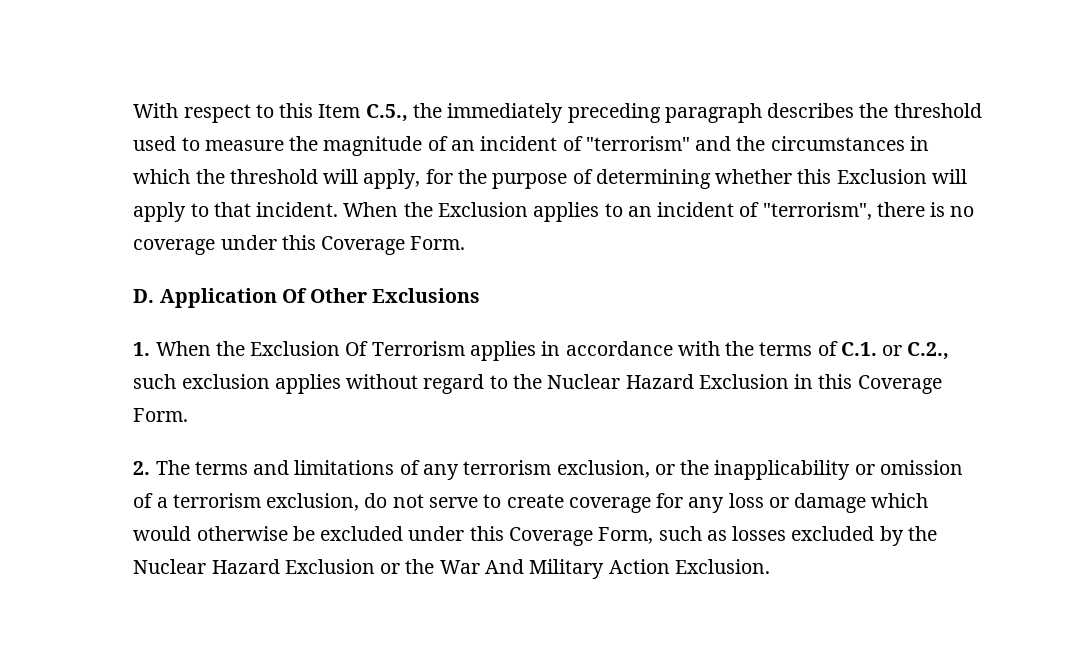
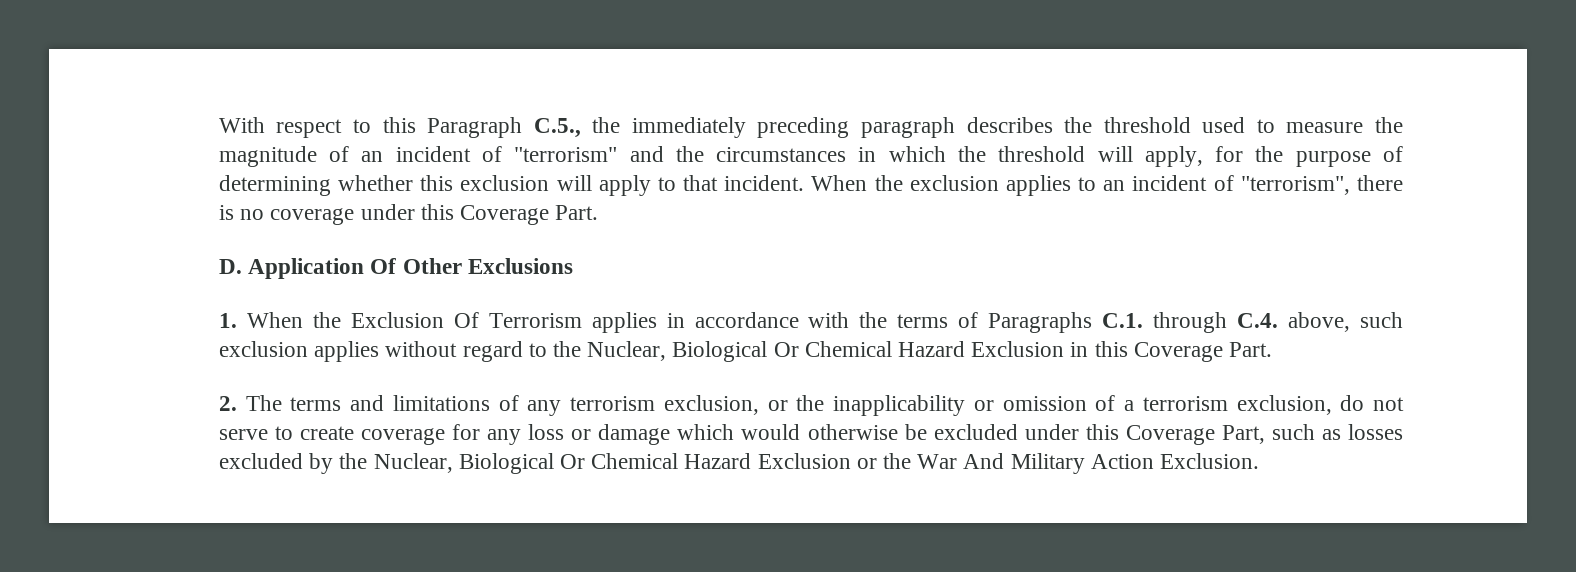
[318,104,361,118] Item -> [427,117,523,138] Paragraph
[836,169,927,184] Exclusion -> [460,175,550,191] exclusion
[437,202,528,217] Exclusion -> [909,175,999,191] exclusion
[410,236,466,250] Form. -> [555,205,599,220] Part.
[840,342,950,360] C.1. or C.2., -> [988,312,1351,333] Paragraphs C.1. through C.4. above,
[547,374,621,389] Nuclear -> [587,341,892,362] Nuclear, Biological Or Chemical
[133,408,189,422] Form. -> [1229,342,1273,357] Part.
[598,527,654,544] Form, -> [1221,425,1265,444] Part,
[133,559,207,574] Nuclear -> [373,453,679,474] Nuclear, Biological Or Chemical

